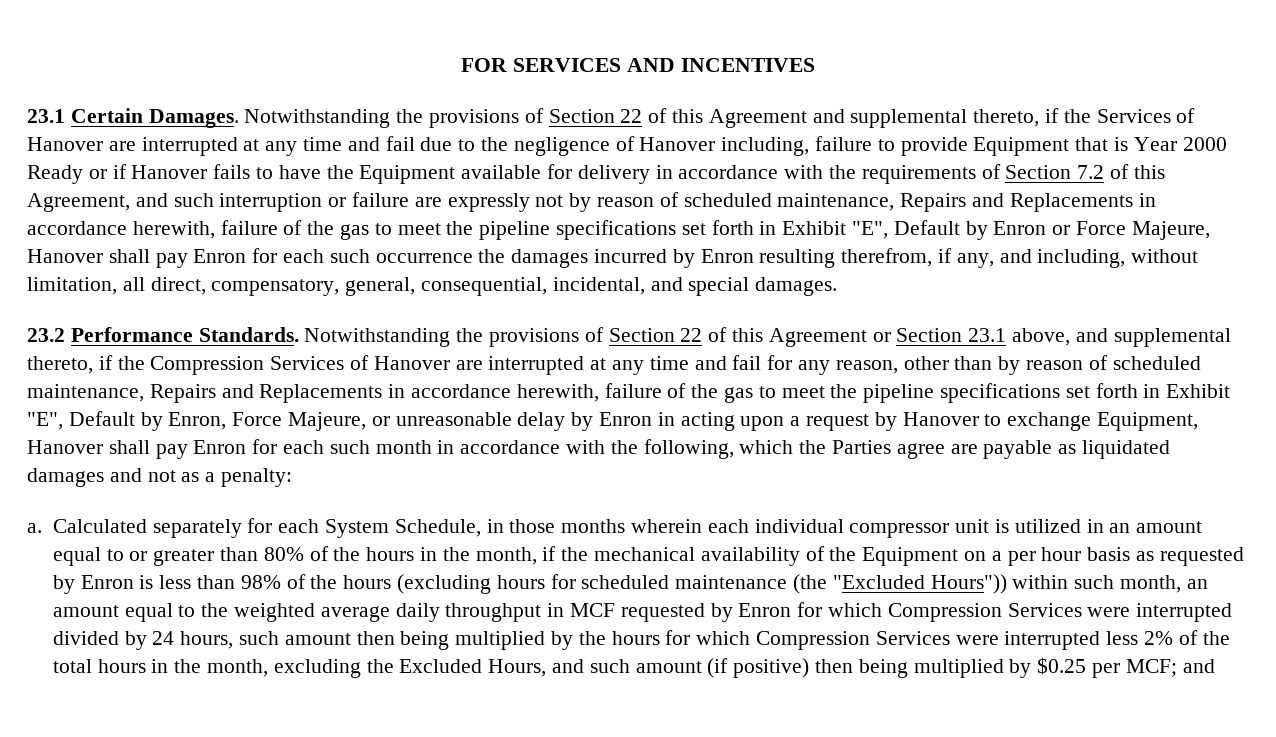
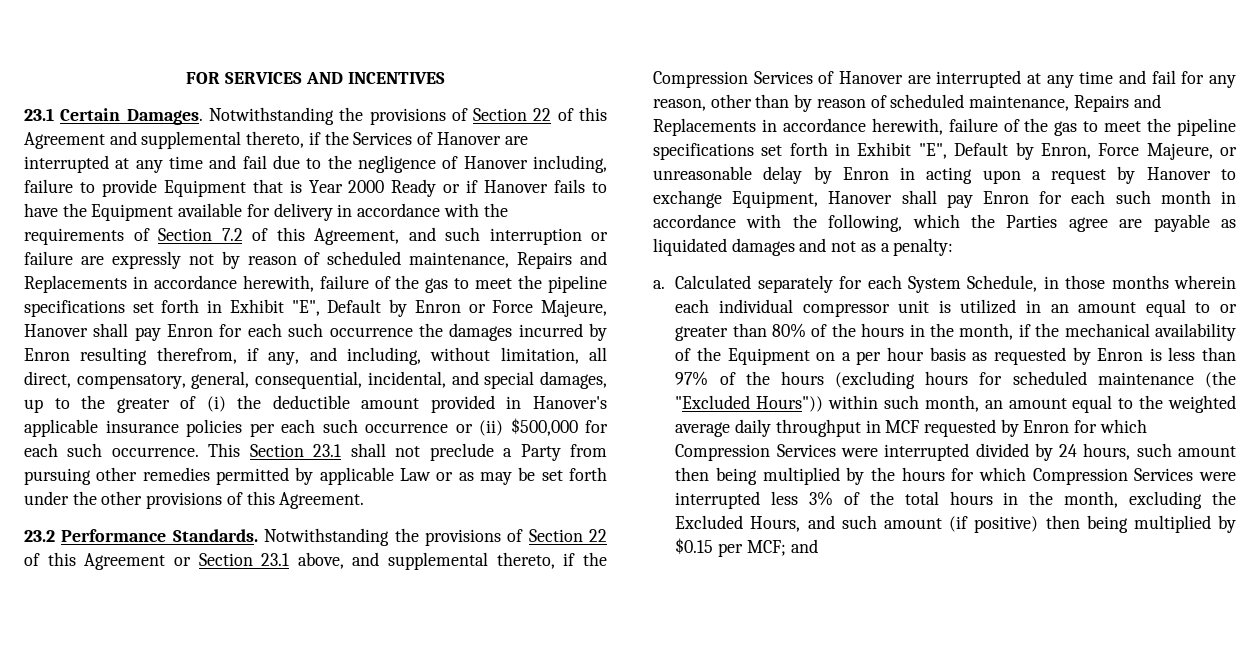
[755,277,838,296] damages. -> [540,371,608,389] [24,395,607,413] [24,418,608,437] [24,443,607,461] [24,467,607,485] [24,491,365,509] damages, up to the greater of (i) the deductible amount provided in Hanover's applicable insurance policies per each such occurrence or (ii) $500,000 for each such occurrence. This Section 23.1 shall not preclude a Party from pursuing other remedies permitted by applicable Law or as may be set forth under the other provisions of this Agreement.
[240,575,281,589] 98% -> [675,371,709,386] 97%
[1144,631,1174,645] 2% -> [809,491,834,506] 3%
[1037,657,1087,675] $0.25 -> [675,538,714,554] $0.15

